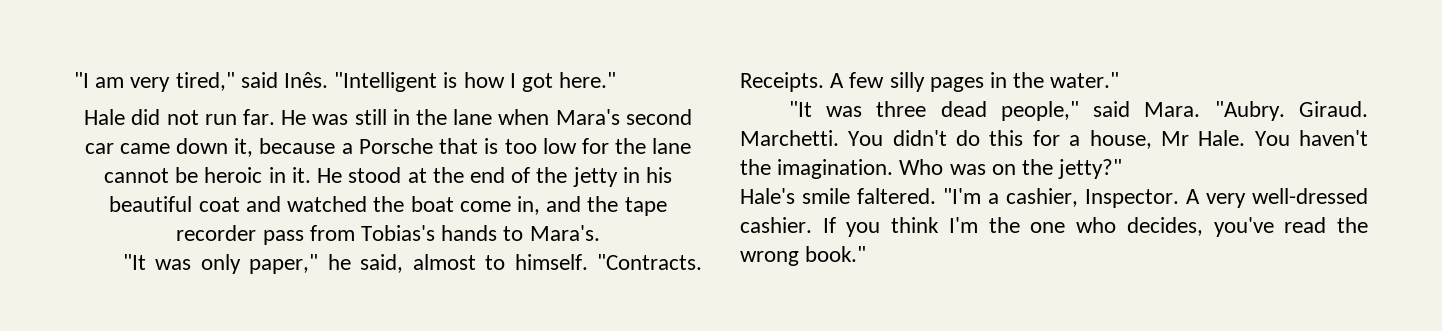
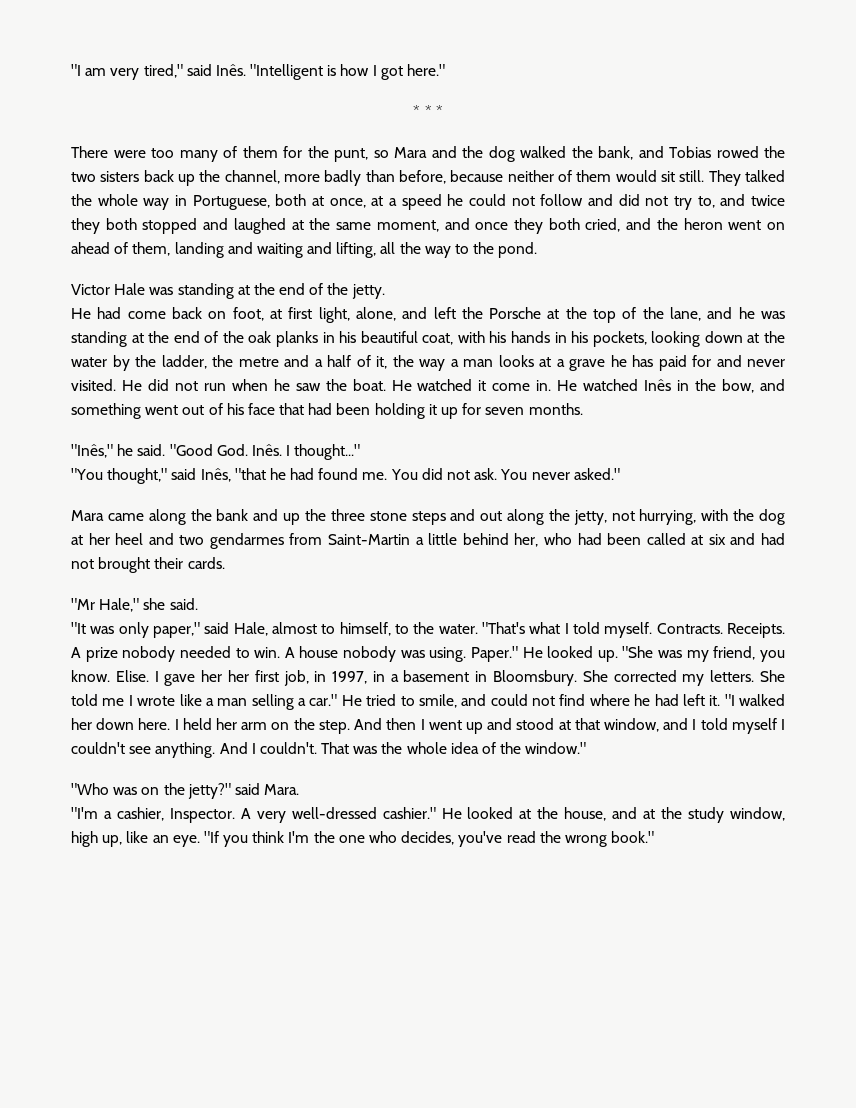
[84,109,692,125] [84,138,692,157] [104,167,672,187] [109,196,667,216] [176,225,600,245] [122,254,702,274] [740,72,1120,92] [788,101,1368,121] [740,130,1368,149] [740,159,944,179] Hale did not run far. He was still in the lane when Mara's second car came down it, because a Porsche that is too low for the lane cannot be heroic in it. He stood at the end of the jetty in his beautiful coat and watched the boat come in, and the tape recorder pass from Tobias's hands to Mara's. // "It was only paper," he said, almost to himself. "Contracts. Receipts. A few silly pages in the water." // "It was three dead people," said Mara. "Aubry. Giraud. Marchetti. You didn't do this for a house, Mr Hale. You haven't the imagination. Who -> [413,105,443,117] [71,146,786,162] [71,170,786,186] [71,194,785,210] [71,218,785,234] [71,242,538,258] [71,283,385,299] [71,307,786,323] [71,331,785,347] [71,355,785,371] [71,379,786,393] [71,403,583,419] [71,444,361,460] [71,468,620,484] [71,509,786,525] [71,533,785,549] [71,557,225,573] [71,598,198,612] [71,622,785,638] [71,646,786,662] [71,670,785,686] [71,694,785,710] [71,718,785,734] [71,742,587,758] [71,783,109,795] * * * // There were too many of them for the punt, so Mara and the dog walked the bank, and Tobias rowed the two sisters back up the channel, more badly than before, because neither of them would sit still. They talked the whole way in Portuguese, both at once, at a speed he could not follow and did not try to, and twice they both stopped and laughed at the same moment, and once they both cried, and the heron went on ahead of them, landing and waiting and lifting, all the way to the pond. // Victor Hale was standing at the end of the jetty. // He had come back on foot, at first light, alone, and left the Porsche at the top of the lane, and he was standing at the end of the oak planks in his beautiful coat, with his hands in his pockets, looking down at the water by the ladder, the metre and a half of it, the way a man looks at a grave he has paid for and never visited. He did not run when he saw the boat. He watched it come in. He watched Inês in the bow, and something went out of his face that had been holding it up for seven months. // "Inês," he said. "Good God. Inês. I thought..." // "You thought," said Inês, "that he had found me. You did not ask. You never asked." // Mara came along the bank and up the three stone steps and out along the jetty, not hurrying, with the dog at her heel and two gendarmes from Saint-Martin a little behind her, who had been called at six and had not brought their cards. // "Mr Hale," she said. // "It was only paper," said Hale, almost to himself, to the water. "That's what I told myself. Contracts. Receipts. A prize nobody needed to win. A house nobody was using. Paper." He looked up. "She was my friend, you know. Elise. I gave her her first job, in 1997, in a basement in Bloomsbury. She corrected my letters. She told me I wrote like a man selling a car." He tried to smile, and could not find where he had left it. "I walked her down here. I held her arm on the step. And then I went up and stood at that window, and I told myself I couldn't see anything. And I couldn't. That was the whole idea of the window." // "Who
[740,188,936,204] // Hale's smile faltered. -> [234,783,300,795] said Mara. //
[740,217,836,233] cashier. If -> [382,807,786,823] [71,831,219,847] cashier." He looked at the house, and at the study window, high up, like an eye. "If

